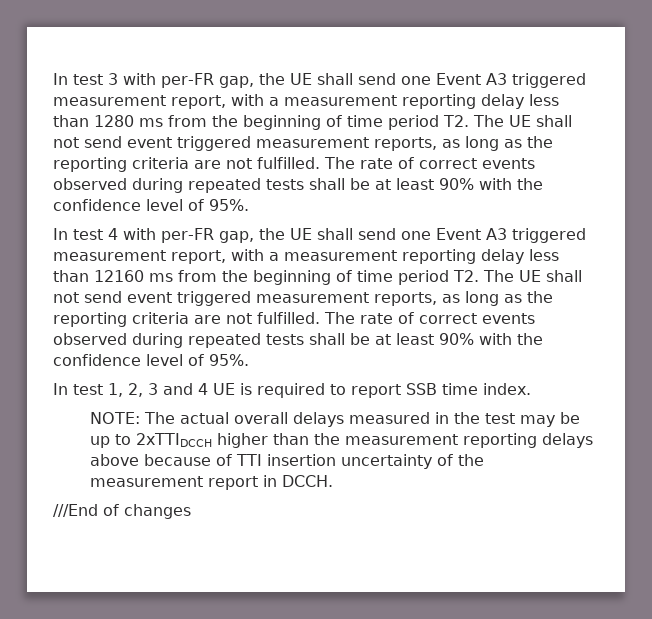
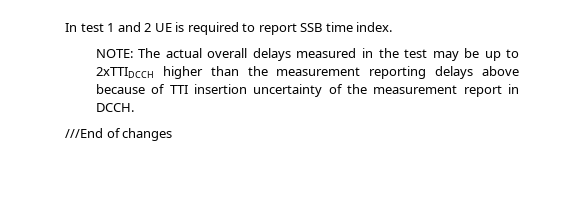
[53,73,586,88] [53,94,559,109] [53,115,572,130] [53,136,553,151] [53,157,535,172] [53,178,543,193] [53,199,249,211] [53,228,586,243] [53,249,559,264] [53,270,582,285] [53,291,553,306] [53,312,535,327] [53,333,543,348] [53,354,249,366] [53,383,208,397] In test 3 with per-FR gap, the UE shall send one Event A3 triggered measurement report, with a measurement reporting delay less than 1280 ms from the beginning of time period T2. The UE shall not send event triggered measurement reports, as long as the reporting criteria are not fulfilled. The rate of correct events observed during repeated tests shall be at least 90% with the confidence level of 95%. // In test 4 with per-FR gap, the UE shall send one Event A3 triggered measurement report, with a measurement reporting delay less than 12160 ms from the beginning of time period T2. The UE shall not send event triggered measurement reports, as long as the reporting criteria are not fulfilled. The rate of correct events observed during repeated tests shall be at least 90% with the confidence level of 95%. // In test 1, 2, 3 and 4 -> [65,22,152,32] In test 1 and 2

